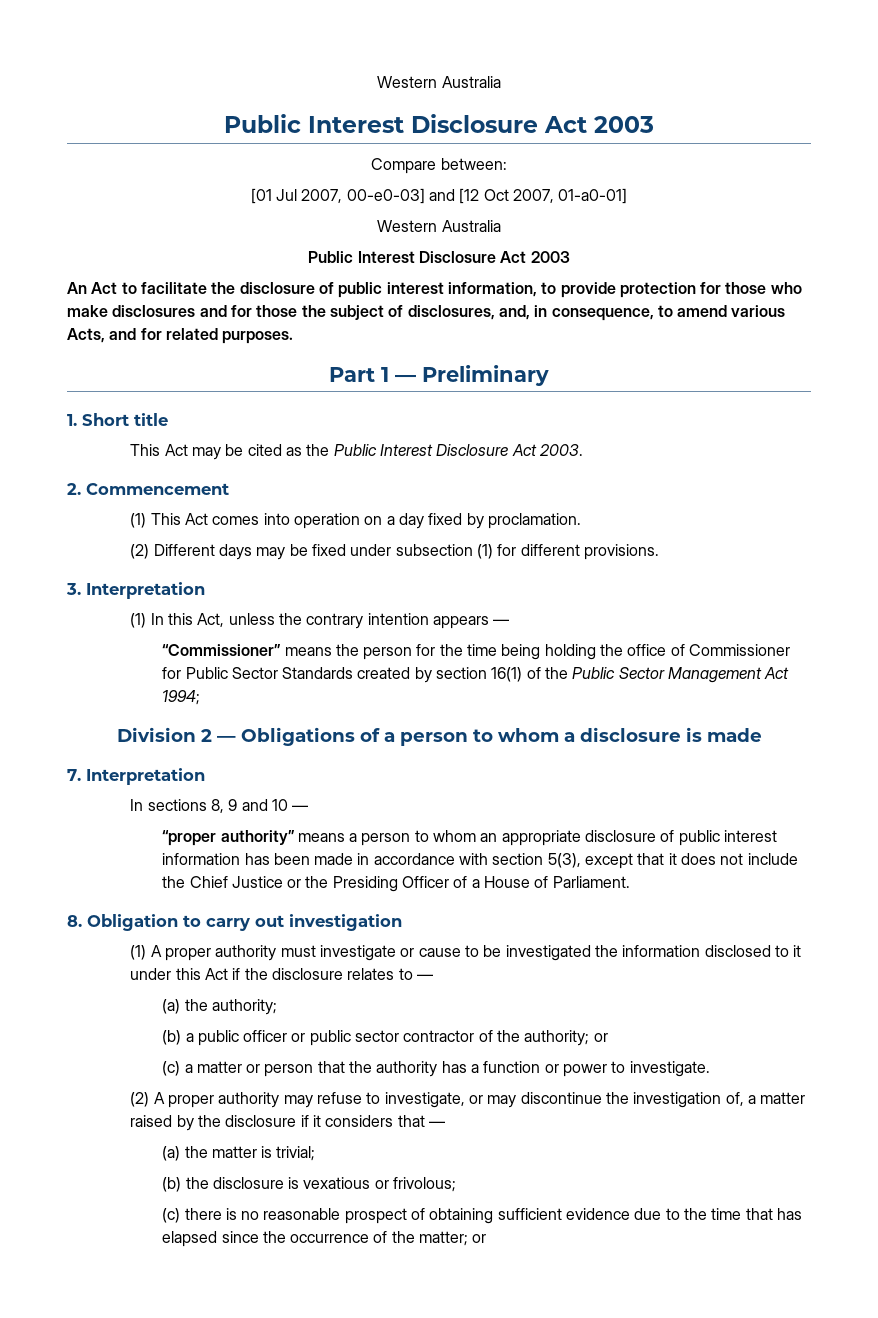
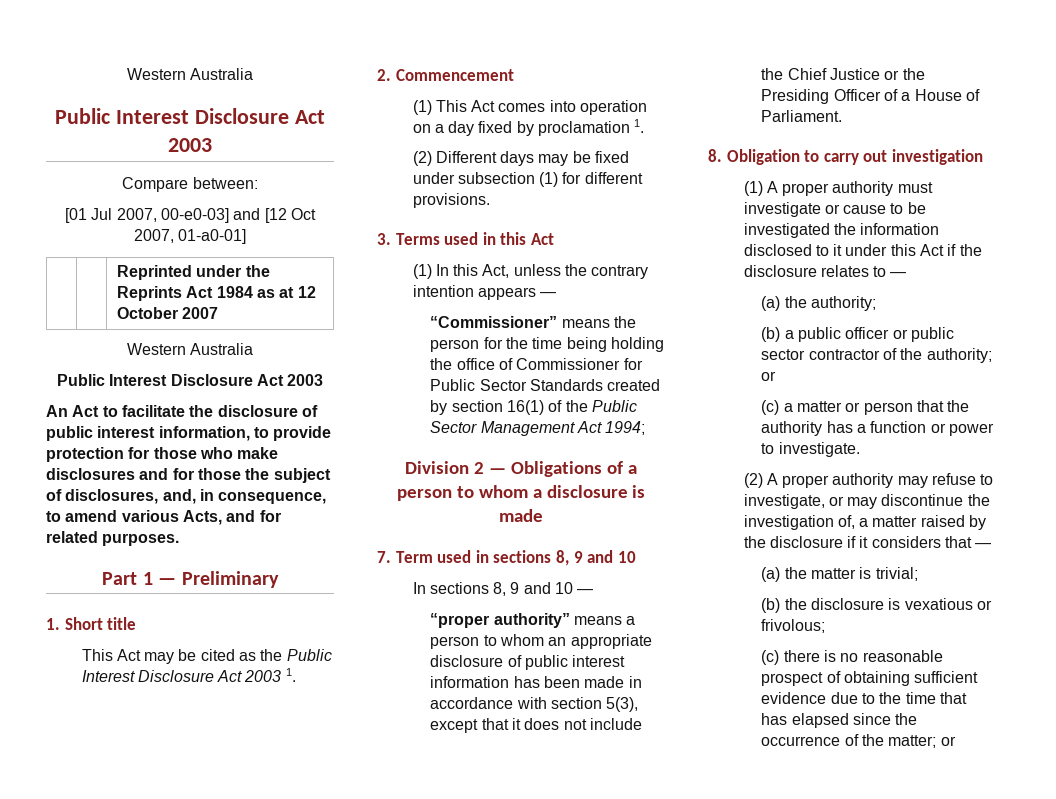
(628, 196) none -> [117,265,270,280] [117,286,316,301] [117,307,219,319] // | | Reprinted under the Reprints Act 1984 as at 12 October 2007
[538,444,583,456] 2003. -> [244,668,296,682] 2003 1.
[487,513,581,529] proclamation. -> [538,119,645,136] proclamation 1.
[86,582,205,599] Interpretation -> [395,232,554,245] Terms used in this Act
[86,768,205,785] Interpretation -> [395,550,636,566] Term used in sections 8, 9 and 10

